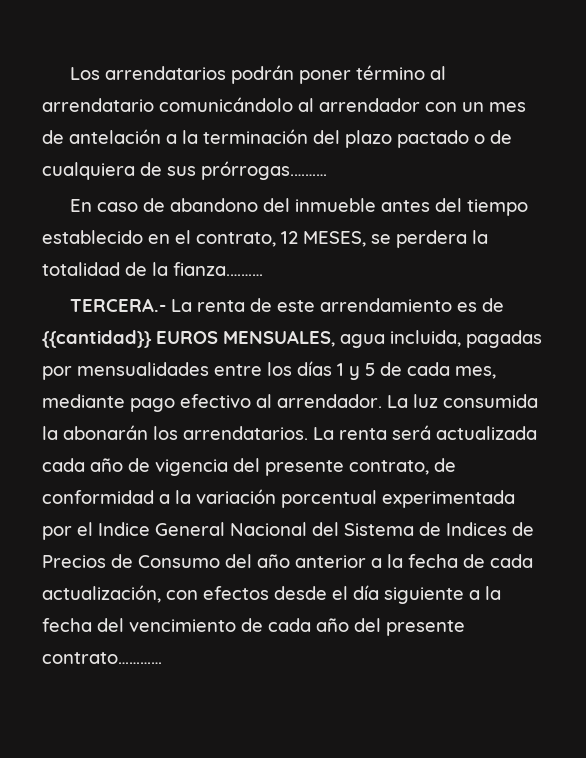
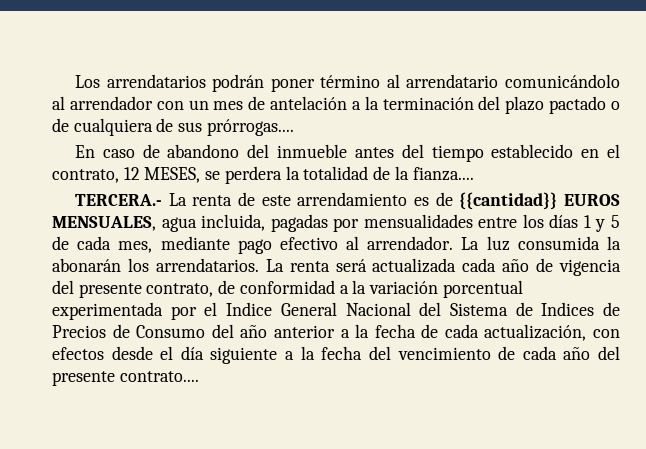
[201,161,327,180] prórrogas.……… -> [206,119,294,136] prórrogas....
[173,262,263,276] fianza.……… -> [412,167,474,181] fianza....
[42,652,162,664] contrato………… -> [119,371,199,382] contrato....

